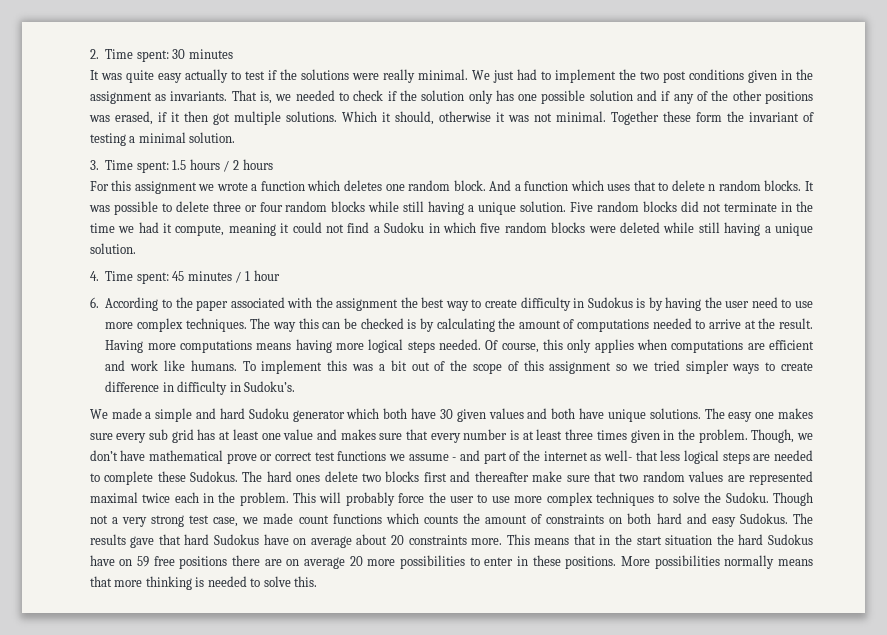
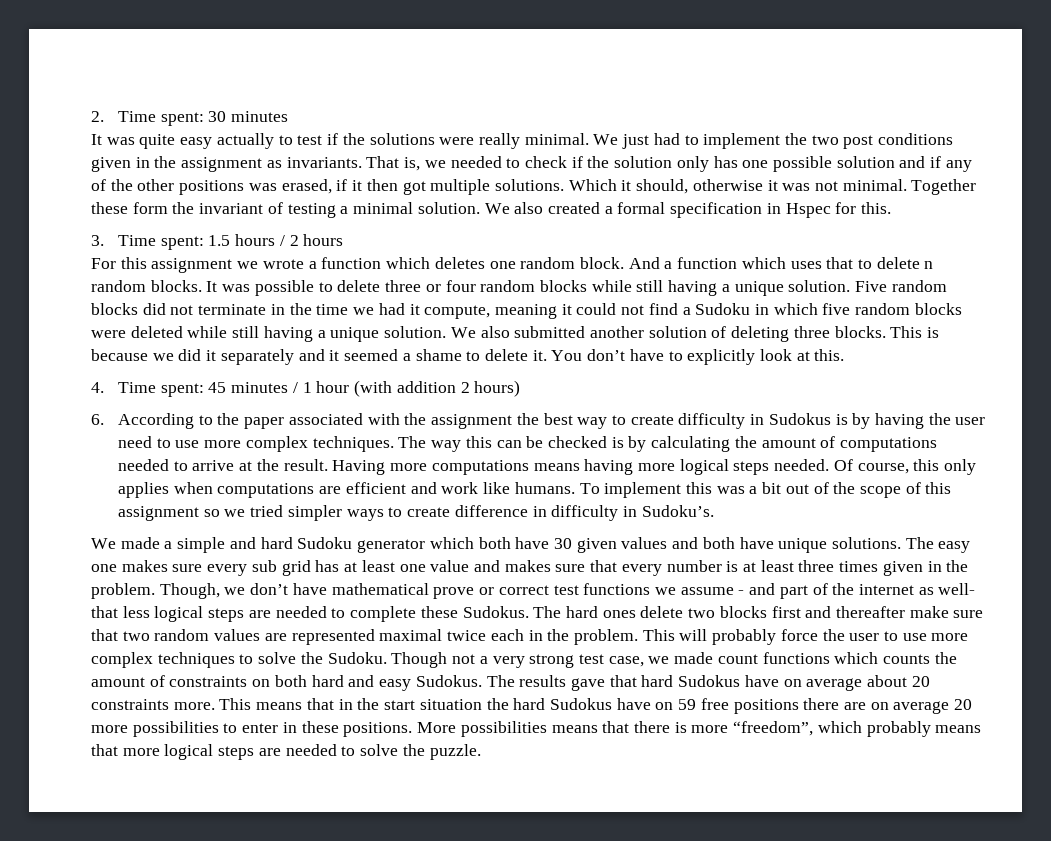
(236, 137) none -> [484,202,892,218] We also created a formal specification in Hspec for this.
(136, 248) none -> [450,326,940,342] [90,349,845,365] We also submitted another solution of deleting three blocks. This is because we did it separately and it seemed a shame to delete it. You don’t have to explicitly look at this.
(280, 275) none -> [354,380,521,397] (with addition 2 hours)
[724,555,813,569] [89,576,205,590] normally means that more thinking is -> [551,721,982,737] [90,744,281,760] means that there is more “freedom”, which probably means that more logical steps are
[294,576,318,587] this. -> [402,744,481,760] the puzzle.

